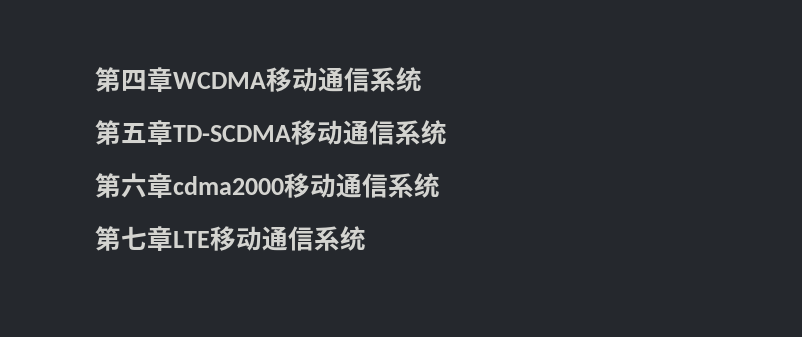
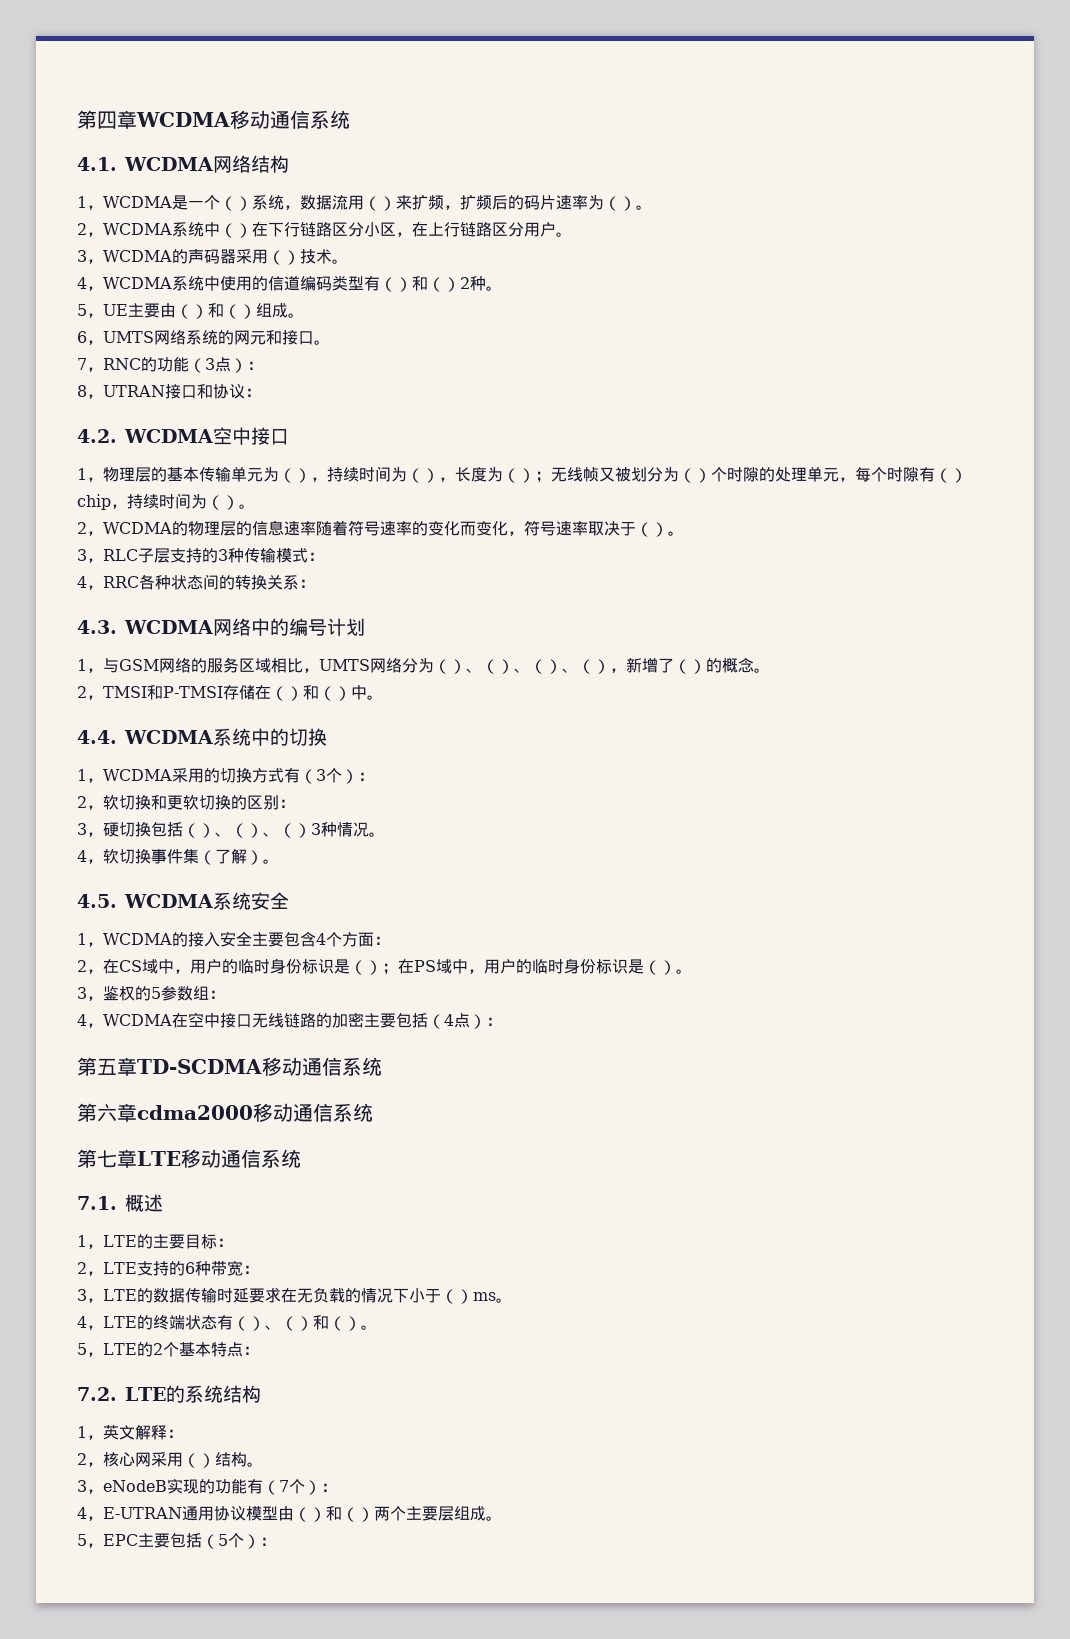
(422, 79) none -> [77,155,289,173] [77,195,652,211] [77,222,572,238] [77,249,348,265] [77,275,502,292] [77,303,304,319] [77,330,330,345] [77,357,263,373] [77,384,261,399] [77,427,289,445] [77,466,967,483] [77,493,255,510] [77,520,684,537] [77,548,324,563] [77,574,315,590] [77,618,365,636] [77,657,770,674] [77,685,383,701] [77,728,327,746] [77,768,374,784] [77,794,295,810] [77,821,385,838] [77,848,279,865] [77,892,289,910] [77,931,390,947] [77,958,692,975] [77,986,225,1001] [77,1012,502,1029] // 4.1. WCDMA网络结构 // 1，WCDMA是一个（）系统，数据流用（）来扩频，扩频后的码片速率为（）。 // 2，WCDMA系统中（）在下行链路区分小区，在上行链路区分用户。 // 3，WCDMA的声码器采用（）技术。 // 4，WCDMA系统中使用的信道编码类型有（）和（）2种。 // 5，UE主要由（）和（）组成。 // 6，UMTS网络系统的网元和接口。 // 7，RNC的功能（3点）： // 8，UTRAN接口和协议： // 4.2. WCDMA空中接口 // 1，物理层的基本传输单元为（），持续时间为（），长度为（）；无线帧又被划分为（）个时隙的处理单元，每个时隙有（）chip，持续时间为（）。 // 2，WCDMA的物理层的信息速率随着符号速率的变化而变化，符号速率取决于（）。 // 3，RLC子层支持的3种传输模式： // 4，RRC各种状态间的转换关系： // 4.3. WCDMA网络中的编号计划 // 1，与GSM网络的服务区域相比，UMTS网络分为（）、（）、（）、（），新增了（）的概念。 // 2，TMSI和P-TMSI存储在（）和（）中。 // 4.4. WCDMA系统中的切换 // 1，WCDMA采用的切换方式有（3个）： // 2，软切换和更软切换的区别： // 3，硬切换包括（）、（）、（）3种情况。 // 4，软切换事件集（了解）。 // 4.5. WCDMA系统安全 // 1，WCDMA的接入安全主要包含4个方面： // 2，在CS域中，用户的临时身份标识是（）；在PS域中，用户的临时身份标识是（）。 // 3，鉴权的5参数组： // 4，WCDMA在空中接口无线链路的加密主要包括（4点）：
(366, 238) none -> [77,1194,163,1212] [77,1234,233,1249] [77,1260,259,1276] [77,1287,512,1304] [77,1315,377,1331] [77,1342,259,1357] [77,1385,261,1403] [77,1425,183,1440] [77,1452,263,1468] [77,1478,337,1495] [77,1506,502,1522] [77,1532,276,1549] // 7.1.概述 // 1，LTE的主要目标： // 2，LTE支持的6种带宽： // 3，LTE的数据传输时延要求在无负载的情况下小于（）ms。 // 4，LTE的终端状态有（）、（）和（）。 // 5，LTE的2个基本特点： // 7.2. LTE的系统结构 // 1，英文解释： // 2，核心网采用（）结构。 // 3，eNodeB实现的功能有（7个）： // 4，E-UTRAN通用协议模型由（）和（）两个主要层组成。 // 5，EPC主要包括（5个）：

